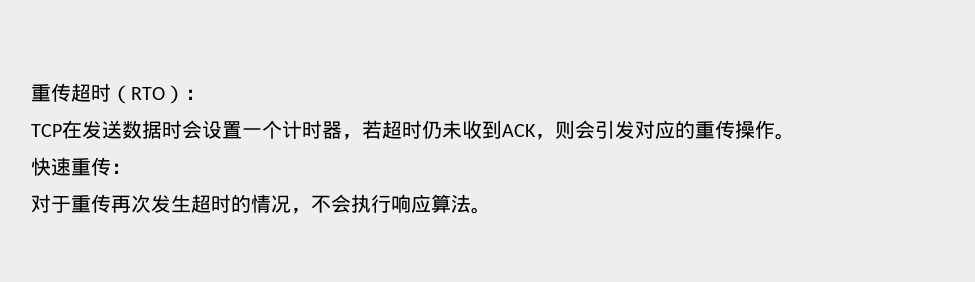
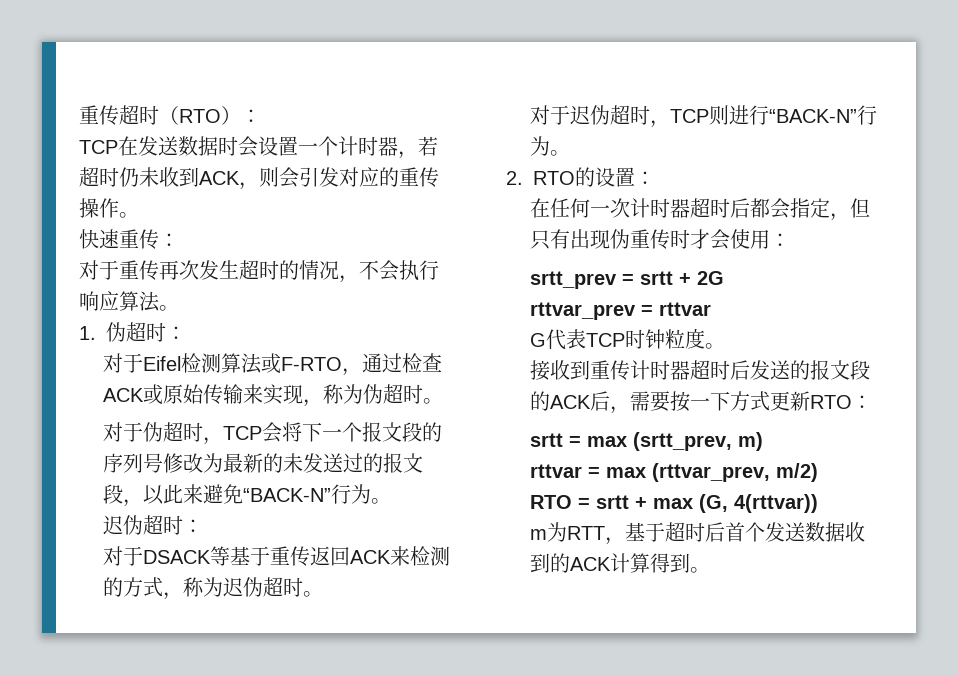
(491, 210) none -> [79,322,186,342] [103,353,443,376] [103,384,444,407] [103,422,443,445] [103,453,424,473] [103,484,392,507] [103,515,204,535] [103,546,451,566] [103,577,324,600] [530,105,878,128] [530,136,571,156] [506,167,655,187] [530,198,871,221] [530,229,791,250] [530,271,725,289] [530,302,712,320] [530,328,726,350] [530,360,871,381] [530,391,873,414] [530,432,764,451] [530,463,819,482] [530,494,819,513] [530,522,866,545] [530,553,711,573] // 1.伪超时： // 对于Eifel检测算法或F-RTO，通过检查ACK或原始传输来实现，称为伪超时。 // 对于伪超时，TCP会将下一个报文段的序列号修改为最新的未发送过的报文段，以此来避免“BACK-N”行为。 // 迟伪超时： // 对于DSACK等基于重传返回ACK来检测的方式，称为迟伪超时。 // 对于迟伪超时，TCP则进行“BACK-N”行为。 // 2. RTO的设置： // 在任何一次计时器超时后都会指定，但只有出现伪重传时才会使用： // srtt_prev = srtt + 2G // rttvar_prev = rttvar // G代表TCP时钟粒度。 // 接收到重传计时器超时后发送的报文段的ACK后，需要按一下方式更新RTO： // srtt = max (srtt_prev, m) // rttvar = max (rttvar_prev, m/2) // RTO = srtt + max (G, 4(rttvar)) // m为RTT，基于超时后首个发送数据收到的ACK计算得到。

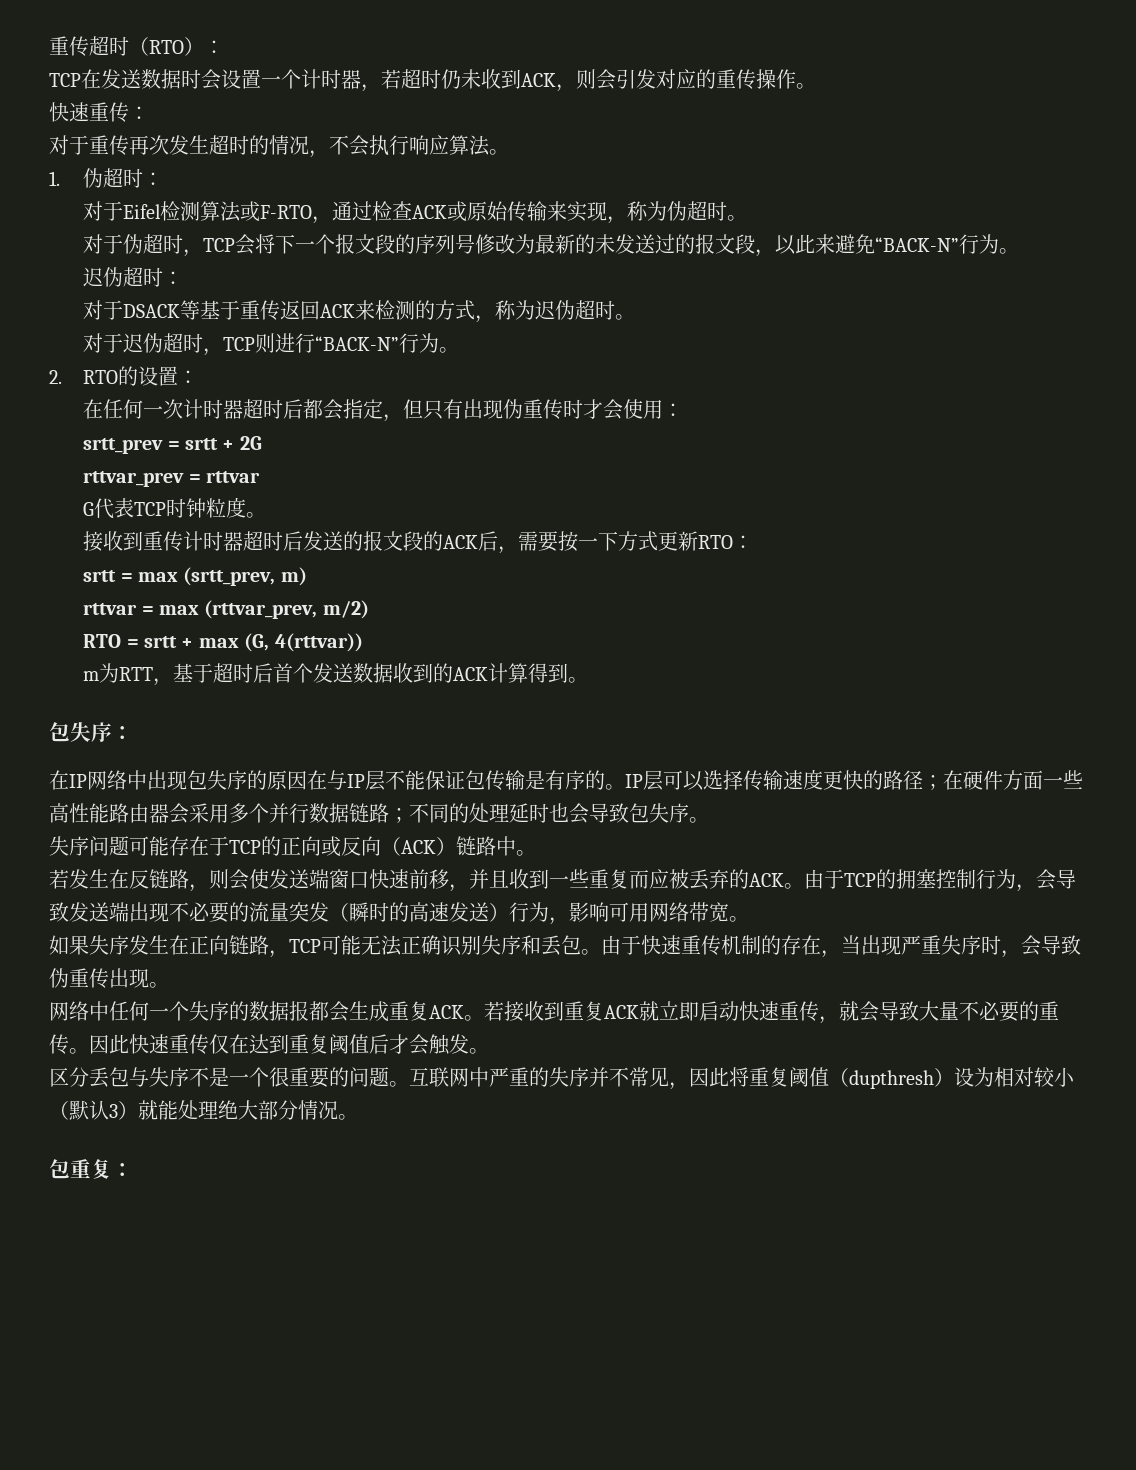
(711, 570) none -> [49,722,133,742] [49,769,1083,791] [49,803,709,824] [49,836,536,857] [49,869,1076,892] [49,902,749,925] [49,935,1081,958] [49,968,169,988] [49,1001,1059,1024] [49,1034,489,1055] [49,1067,1075,1090] [49,1100,358,1120] [49,1159,133,1179] // 包失序： // 在IP网络中出现包失序的原因在与IP层不能保证包传输是有序的。IP层可以选择传输速度更快的路径；在硬件方面一些高性能路由器会采用多个并行数据链路；不同的处理延时也会导致包失序。 // 失序问题可能存在于TCP的正向或反向（ACK）链路中。 // 若发生在反链路，则会使发送端窗口快速前移，并且收到一些重复而应被丢弃的ACK。由于TCP的拥塞控制行为，会导致发送端出现不必要的流量突发（瞬时的高速发送）行为，影响可用网络带宽。 // 如果失序发生在正向链路，TCP可能无法正确识别失序和丢包。由于快速重传机制的存在，当出现严重失序时，会导致伪重传出现。 // 网络中任何一个失序的数据报都会生成重复ACK。若接收到重复ACK就立即启动快速重传，就会导致大量不必要的重传。因此快速重传仅在达到重复阈值后才会触发。 // 区分丢包与失序不是一个很重要的问题。互联网中严重的失序并不常见，因此将重复阈值（dupthresh）设为相对较小（默认3）就能处理绝大部分情况。 // 包重复：

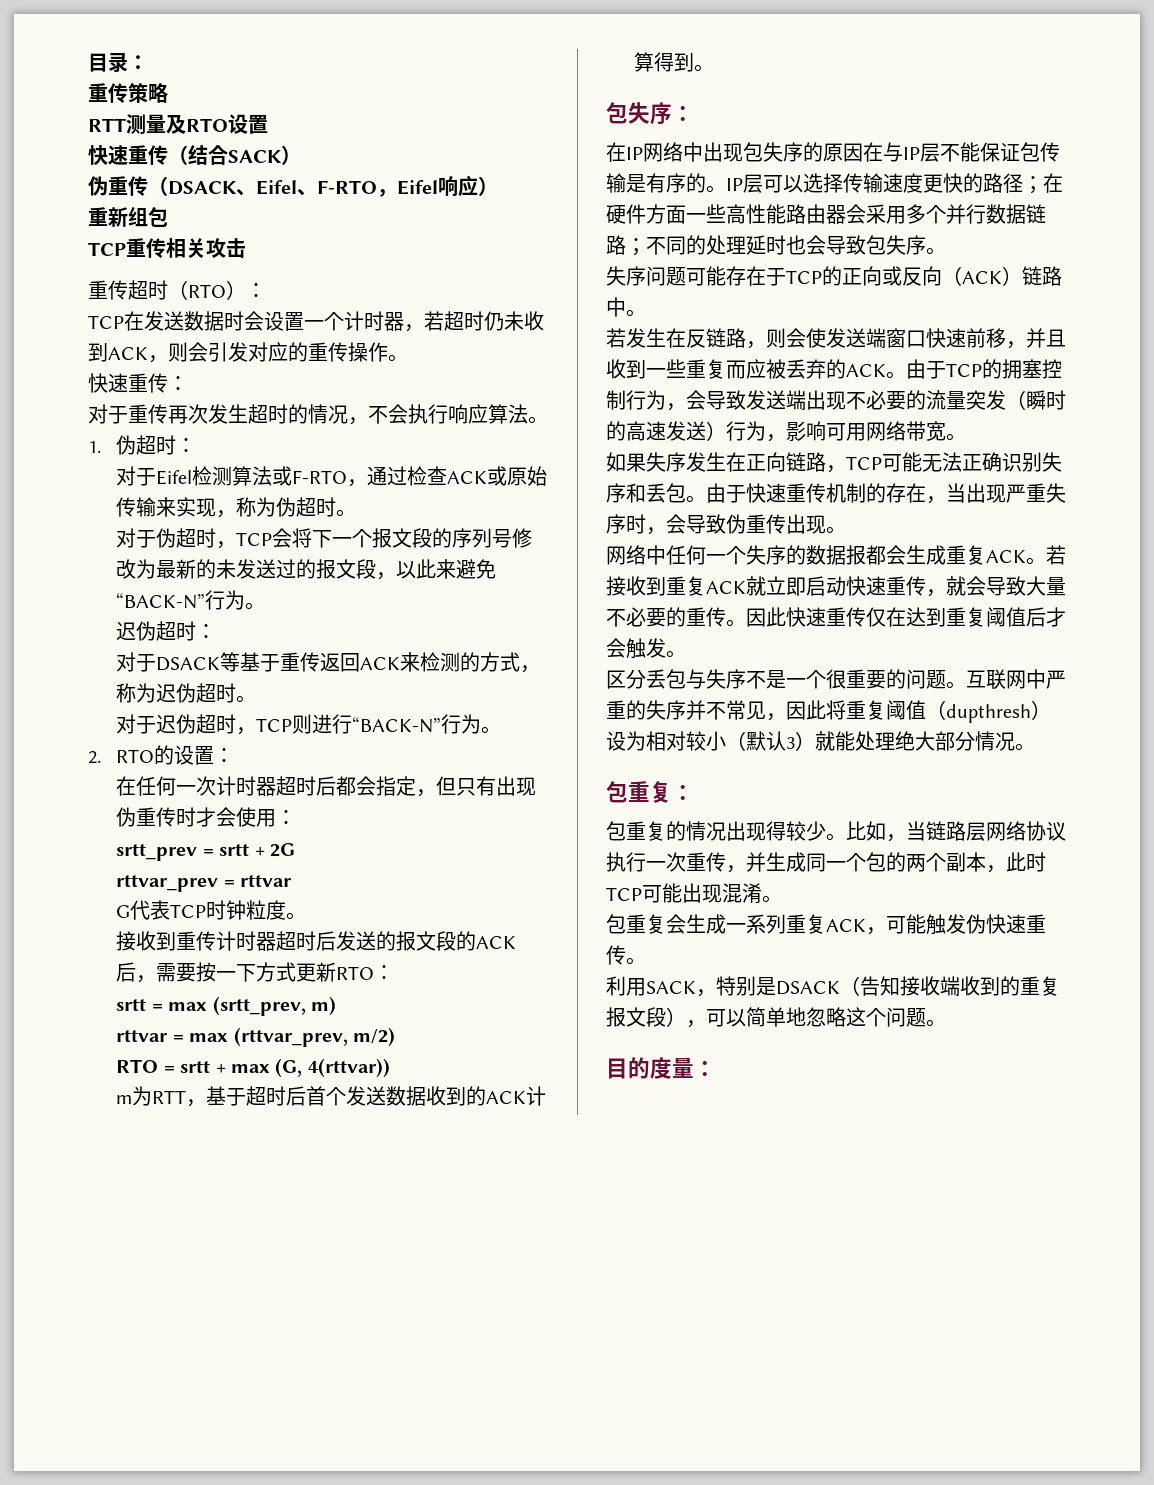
(49, 45) none -> [88,52,148,73] [88,82,168,103] [88,114,268,134] [88,145,301,165] [88,175,498,197] [88,207,168,227] [88,238,246,258] 目录： // 重传策略 // RTT测量及RTO设置 // 快速重传（结合SACK） // 伪重传（DSACK、Eifel、F-RTO，Eifel响应） // 重新组包 // TCP重传相关攻击 //
(133, 1170) none -> [606,821,1066,842] [606,852,1046,873] [606,883,782,904] [606,914,1046,935] [606,945,646,965] [606,976,1060,997] [606,1007,946,1028] [606,1057,716,1079] // 包重复的情况出现得较少。比如，当链路层网络协议执行一次重传，并生成同一个包的两个副本，此时TCP可能出现混淆。 // 包重复会生成一系列重复ACK，可能触发伪快速重传。 // 利用SACK，特别是DSACK（告知接收端收到的重复报文段），可以简单地忽略这个问题。 // 目的度量：

